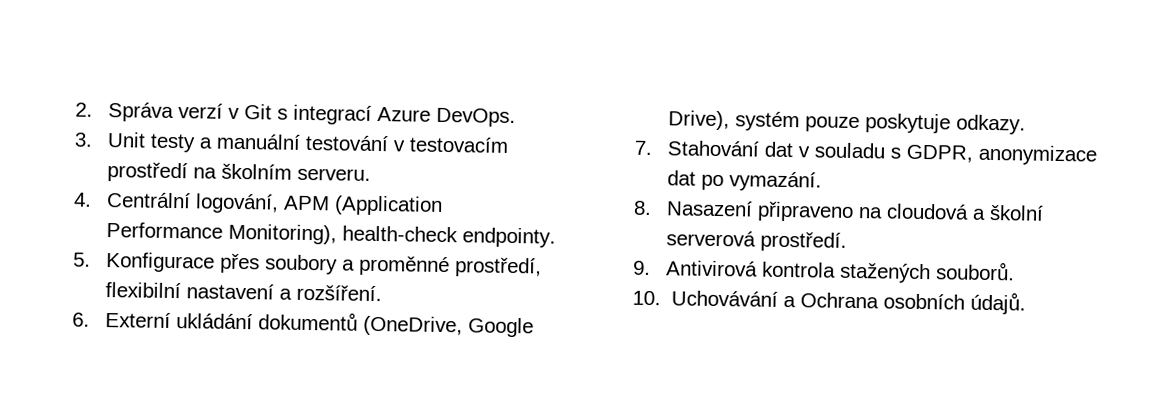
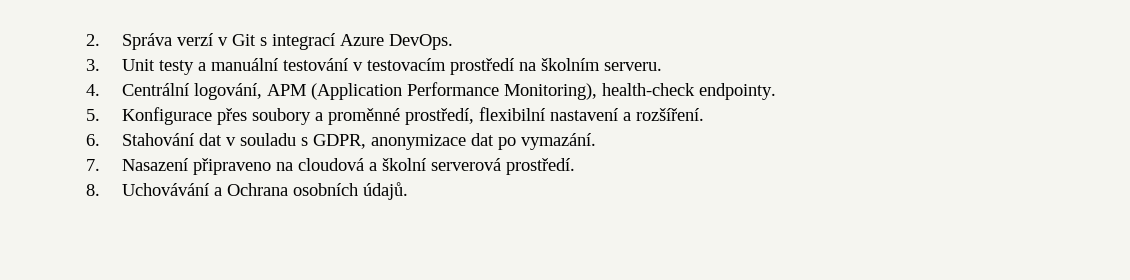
[104,311,534,338] [667,110,1026,135] [634,140,654,156] Externí ukládání dokumentů (OneDrive, Google Drive), systém pouze poskytuje odkazy. // 7. -> (100, 140) none
[633,200,653,216] 8. -> [85,159,100,171] 7.
[633,260,1015,284] [632,290,662,306] 9. Antivirová kontrola stažených souborů. // 10. -> [85,184,100,196] 8.

